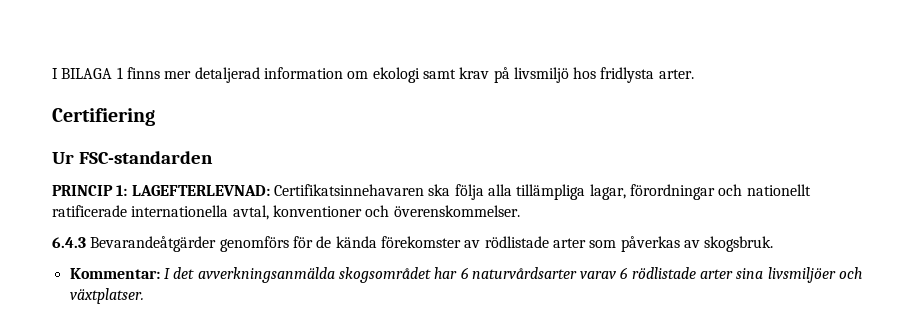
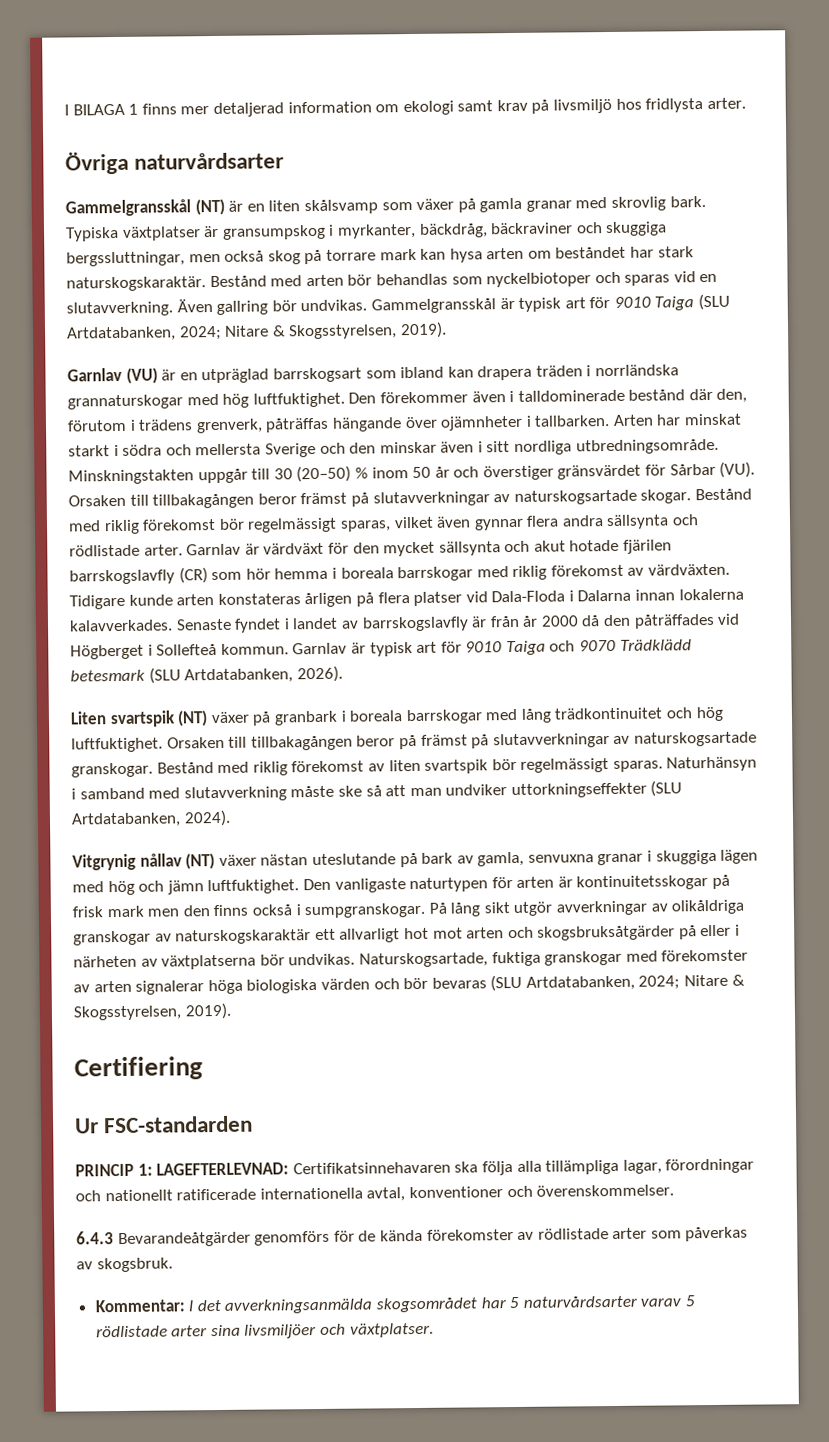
(694, 74) none -> [65,151,285,175] [65,196,706,217] [65,221,668,242] [66,246,694,267] [66,271,718,292] [66,293,731,317] [66,321,447,342] [67,364,680,384] [67,388,748,410] [67,413,743,434] [68,438,719,458] [68,461,756,485] [68,488,752,509] [68,514,700,535] [69,539,673,557] [69,563,731,585] [69,588,744,610] [69,613,741,633] [70,639,692,660] [70,665,343,684] [70,706,724,728] [71,731,757,753] [71,756,758,778] [71,780,683,802] [71,809,231,828] [72,849,759,871] [72,874,731,896] [72,899,745,919] [73,924,741,946] [73,949,749,970] [73,974,745,995] [73,1002,232,1021] // Övriga naturvårdsarter // Gammelgransskål (NT) är en liten skålsvamp som växer på gamla granar med skrovlig bark. Typiska växtplatser är gransumpskog i myrkanter, bäckdråg, bäckraviner och skuggiga bergssluttningar, men också skog på torrare mark kan hysa arten om beståndet har stark naturskogskaraktär. Bestånd med arten bör behandlas som nyckelbiotoper och sparas vid en slutavverkning. Även gallring bör undvikas. Gammelgransskål är typisk art för 9010 Taiga (SLU Artdatabanken, 2024; Nitare & Skogsstyrelsen, 2019). // Garnlav (VU) är en utpräglad barrskogsart som ibland kan drapera träden i norrländska grannaturskogar med hög luftfuktighet. Den förekommer även i talldominerade bestånd där den, förutom i trädens grenverk, påträffas hängande över ojämnheter i tallbarken. Arten har minskat starkt i södra och mellersta Sverige och den minskar även i sitt nordliga utbredningsområde. Minskningstakten uppgår till 30 (20–50) % inom 50 år och överstiger gränsvärdet för Sårbar (VU). Orsaken till tillbakagången beror främst på slutavverkningar av naturskogsartade skogar. Bestånd med riklig förekomst bör regelmässigt sparas, vilket även gynnar flera andra sällsynta och rödlistade arter. Garnlav är värdväxt för den mycket sällsynta och akut hotade fjärilen barrskogslavfly (CR) som hör hemma i boreala barrskogar med riklig förekomst av värdväxten. Tidigare kunde arten konstateras årligen på flera platser vid Dala-Floda i Dalarna innan lokalerna kalavverkades. Senaste fyndet i landet av barrskogslavfly är från år 2000 då den påträffades vid Högberget i Sollefteå kommun. Garnlav är typisk art för 9010 Taiga och 9070 Trädklädd betesmark (SLU Artdatabanken, 2026). // Liten svartspik (NT) växer på granbark i boreala barrskogar med lång trädkontinuitet och hög luftfuktighet. Orsaken till tillbakagången beror på främst på slutavverkningar av naturskogsartade granskogar. Bestånd med riklig förekomst av liten svartspik bör regelmässigt sparas. Naturhänsyn i samband med slutavverkning måste ske så att man undviker uttorkningseffekter (SLU Artdatabanken, 2024). // Vitgrynig nållav (NT) växer nästan uteslutande på bark av gamla, senvuxna granar i skuggiga lägen med hög och jämn luftfuktighet. Den vanligaste naturtypen för arten är kontinuitetsskogar på frisk mark men den finns också i sumpgranskogar. På lång sikt utgör avverkningar av olikåldriga granskogar av naturskogskaraktär ett allvarligt hot mot arten och skogsbruksåtgärder på eller i närheten av växtplatserna bör undvikas. Naturskogsartade, fuktiga granskogar med förekomster av arten signalerar höga biologiska värden och bör bevaras (SLU Artdatabanken, 2024; Nitare & Skogsstyrelsen, 2019).
[460,267,469,279] 6 -> [509,1296,520,1309] 5
[620,267,629,279] 6 -> [685,1295,696,1307] 5

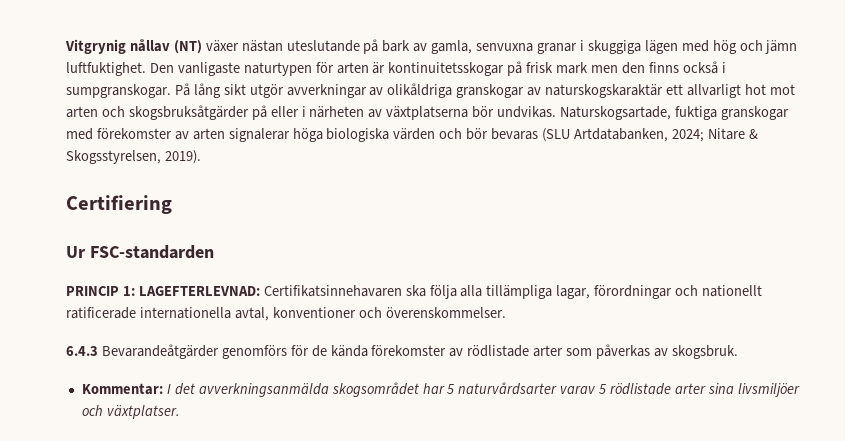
[64,97,746,118] [65,151,285,175] [65,196,706,217] [65,221,668,242] [66,246,694,267] [66,271,718,292] [66,293,731,317] [66,321,447,342] [67,364,680,384] [67,388,748,410] [67,413,743,434] [68,438,719,458] [68,461,756,485] [68,488,752,509] [68,514,700,535] [69,539,673,557] [69,563,731,585] [69,588,744,610] [69,613,741,633] [70,639,692,660] [70,665,343,684] [70,706,724,728] [71,731,757,753] [71,756,758,778] [71,780,683,802] [71,809,231,828] I BILAGA 1 finns mer detaljerad information om ekologi samt krav på livsmiljö hos fridlysta arter. // Övriga naturvårdsarter // Gammelgransskål (NT) är en liten skålsvamp som växer på gamla granar med skrovlig bark. Typiska växtplatser är gransumpskog i myrkanter, bäckdråg, bäckraviner och skuggiga bergssluttningar, men också skog på torrare mark kan hysa arten om beståndet har stark naturskogskaraktär. Bestånd med arten bör behandlas som nyckelbiotoper och sparas vid en slutavverkning. Även gallring bör undvikas. Gammelgransskål är typisk art för 9010 Taiga (SLU Artdatabanken, 2024; Nitare & Skogsstyrelsen, 2019). // Garnlav (VU) är en utpräglad barrskogsart som ibland kan drapera träden i norrländska grannaturskogar med hög luftfuktighet. Den förekommer även i talldominerade bestånd där den, förutom i trädens grenverk, påträffas hängande över ojämnheter i tallbarken. Arten har minskat starkt i södra och mellersta Sverige och den minskar även i sitt nordliga utbredningsområde. Minskningstakten uppgår till 30 (20–50) % inom 50 år och överstiger gränsvärdet för Sårbar (VU). Orsaken till tillbakagången beror främst på slutavverkningar av naturskogsartade skogar. Bestånd med riklig förekomst bör regelmässigt sparas, vilket även gynnar flera andra sällsynta och rödlistade arter. Garnlav är värdväxt för den mycket sällsynta och akut hotade fjärilen barrskogslavfly (CR) som hör hemma i boreala barrskogar med riklig förekomst av värdväxten. Tidigare kunde arten konstateras årligen på flera platser vid Dala-Floda i Dalarna innan lokalerna kalavverkades. Senaste fyndet i landet av barrskogslavfly är från år 2000 då den påträffades vid Högberget i Sollefteå kommun. Garnlav är typisk art för 9010 Taiga och 9070 Trädklädd betesmark (SLU Artdatabanken, 2026). // Liten svartspik (NT) växer på granbark i boreala barrskogar med lång trädkontinuitet och hög luftfuktighet. Orsaken till tillbakagången beror på främst på slutavverkningar av naturskogsartade granskogar. Bestånd med riklig förekomst av liten svartspik bör regelmässigt sparas. Naturhänsyn i samband med slutavverkning måste ske så att man undviker uttorkningseffekter (SLU Artdatabanken, 2024). // -> (65, 46) none

